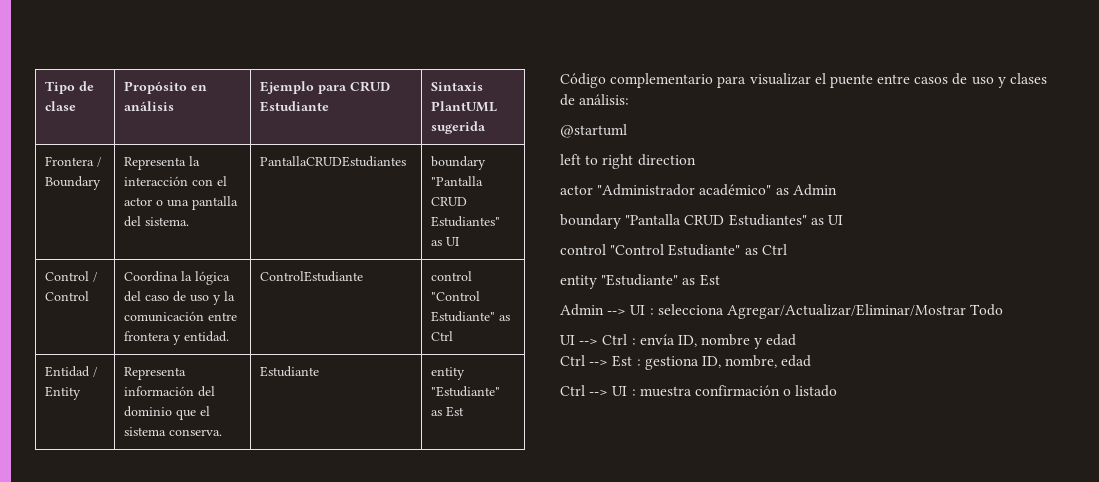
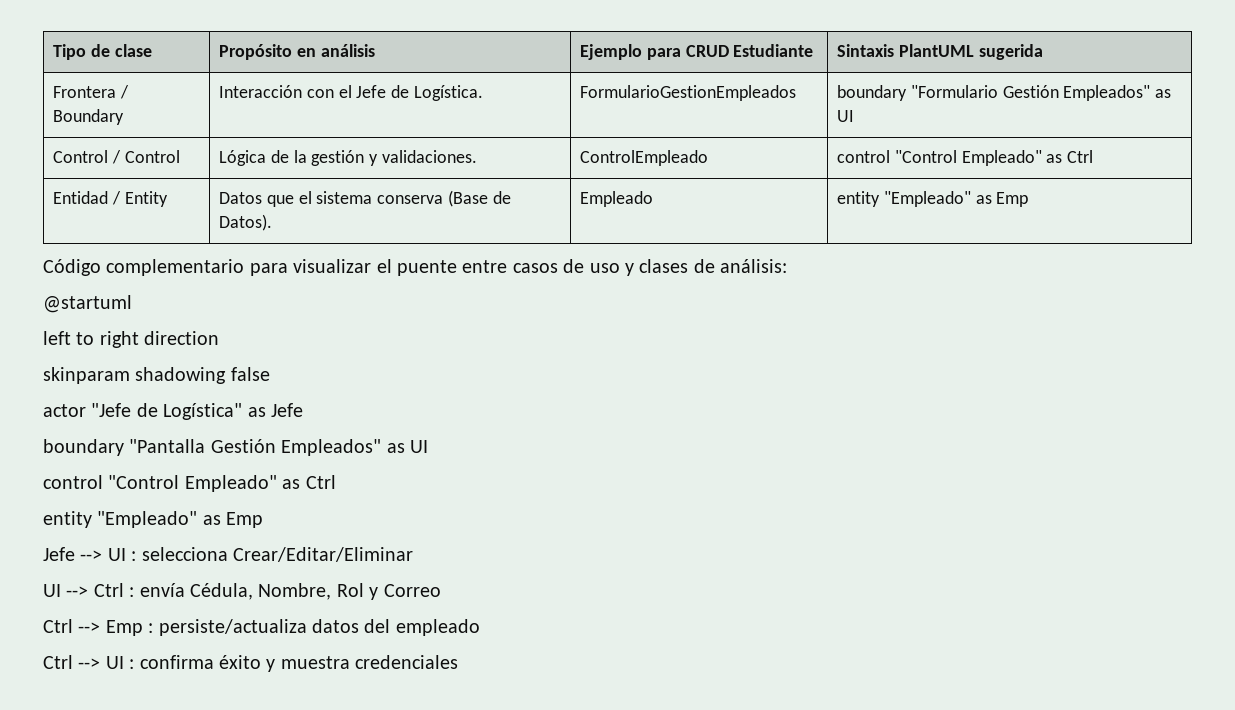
[124,156,201,170] [124,176,228,186] [124,196,239,210] [124,216,190,227] [260,156,407,167] [431,156,487,170] [431,176,484,186] [431,197,468,206] [431,216,501,227] Representa la interacción con el actor o una pantalla del sistema. | PantallaCRUDEstudiantes | boundary "Pantalla CRUD Estudiantes" -> [218,85,484,101] [579,85,796,101] [836,85,1151,101] Interacción con el Jefe de Logística. | FormularioGestionEmpleados | boundary "Formulario Gestión Empleados"
[124,271,231,285] [124,291,236,305] [124,311,238,322] [124,331,230,345] [260,271,364,282] [431,271,473,281] [431,291,481,301] [431,311,496,322] Coordina la lógica del caso de uso y la comunicación entre frontera y entidad. | ControlEstudiante | control "Control Estudiante" -> [218,150,478,166] [579,150,708,166] [836,150,1042,166] Lógica de la gestión y validaciones. | ControlEmpleado | control "Control Empleado"
[124,367,187,380] [124,386,216,397] [124,406,211,420] [124,427,223,436] [260,366,320,377] [431,367,466,380] [431,386,501,397] [431,406,465,417] Representa información del dominio que el sistema conserva. | Estudiante | entity "Estudiante" as Est -> [218,190,511,207] [218,214,272,231] [579,191,653,207] [836,191,1029,207] Datos que el sistema conserva (Base de Datos). | Empleado | entity "Empleado" as Emp
[560,184,837,196] [560,214,807,229] actor "Administrador académico" as Admin // boundary "Pantalla CRUD Estudiantes" -> [43,367,270,384] [43,403,303,420] [43,439,382,456] skinparam shadowing false // actor "Jefe de Logística" as Jefe // boundary "Pantalla Gestión Empleados"
[668,244,741,256] Estudiante" -> [184,475,277,492] Empleado"
[601,274,720,286] [560,304,604,316] "Estudiante" as Est // Admin -> [97,511,264,528] [43,547,75,561] "Empleado" as Emp // Jefe
[726,304,1004,319] Agregar/Actualizar/Eliminar/Mostrar Todo -> [233,547,413,562] Crear/Editar/Eliminar
[677,334,797,349] [560,355,812,370] ID, nombre y edad // Ctrl --> Est : gestiona ID, nombre, edad -> [190,583,441,600] [43,619,480,636] Cédula, Nombre, Rol y Correo // Ctrl --> Emp : persiste/actualiza datos del empleado
[639,385,838,397] muestra confirmación o listado -> [139,655,459,672] confirma éxito y muestra credenciales

